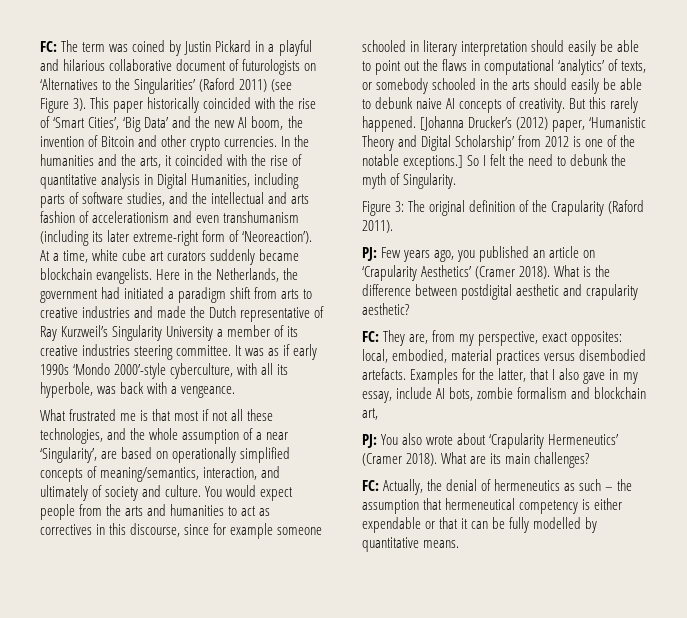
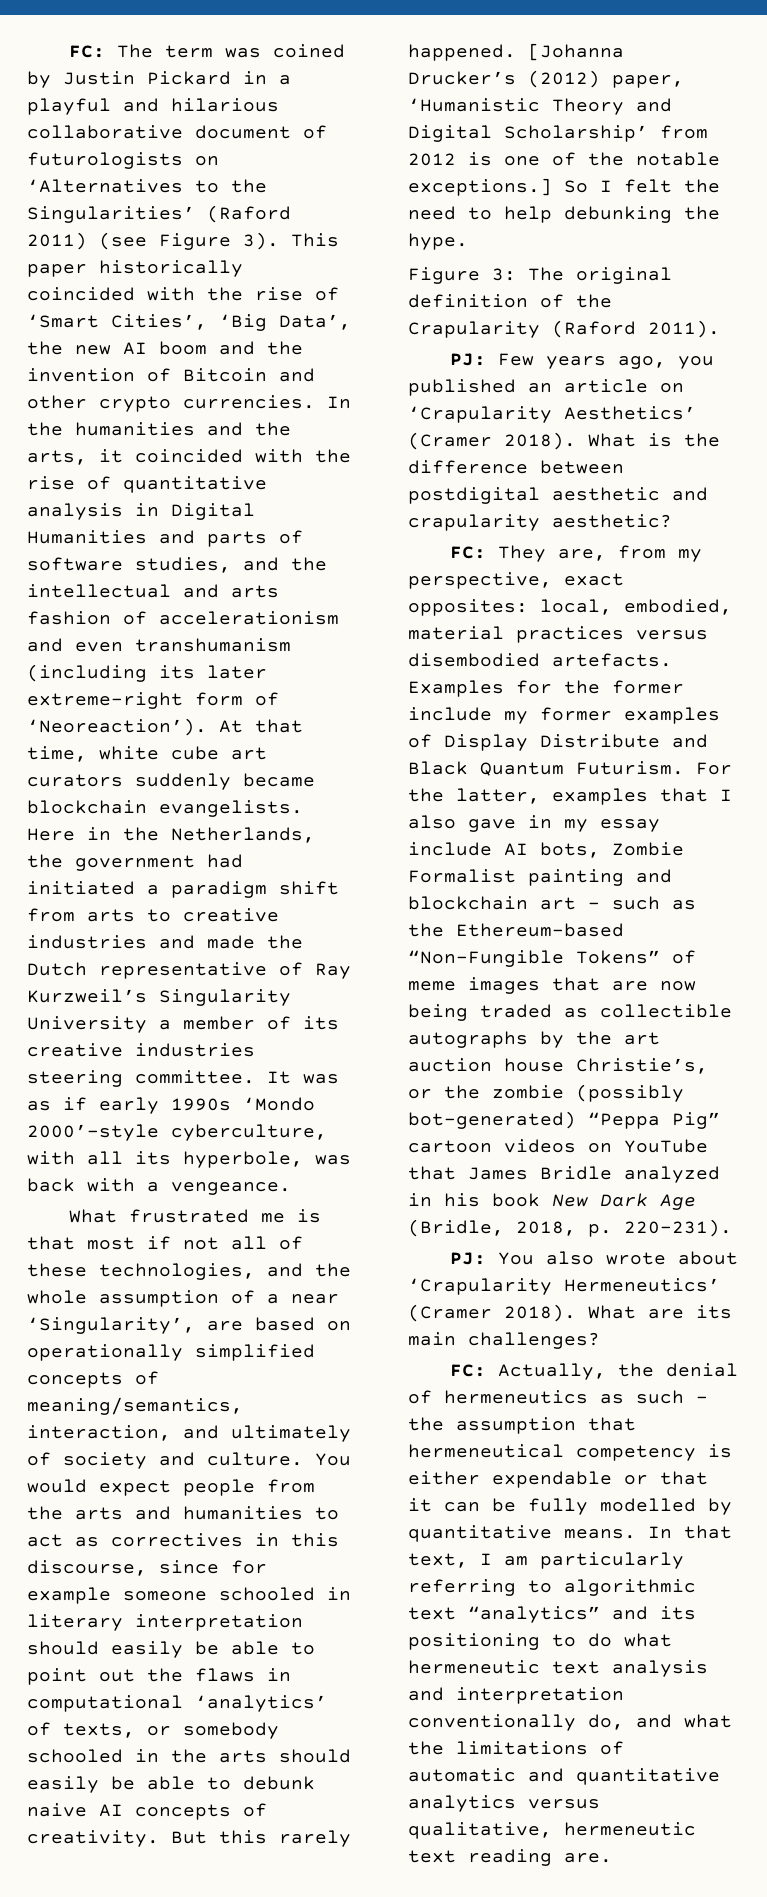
[144,116,192,128] Data’ and -> [279,314,351,330] Data’,
[251,116,284,130] boom, -> [159,341,255,355] boom and
[191,173,300,189] Humanities, including -> [27,530,195,544] Humanities and
[53,253,60,261] a -> [255,719,303,733] that
(244, 415) none -> [279,1236,303,1250] of
[570,154,627,166] [362,173,457,189] debunk the myth of Singularity. -> [504,206,720,223] [408,233,468,250] help debunking the hype.
[498,368,527,382] latter, -> [612,680,684,694] [408,707,720,724] [408,734,708,751] [408,761,732,776] [408,788,648,805] former include my former examples of Display Distribute and Black Quantum Futurism. For the latter, examples
[362,391,392,403] essay, -> [600,819,660,832] essay
[477,387,647,399] [362,408,378,420] zombie formalism and blockchain art, -> [612,842,684,856] [408,869,672,886] [408,896,696,910] [408,923,624,937] [408,950,696,967] [408,977,696,994] [408,1004,732,1021] [408,1031,660,1048] [408,1058,708,1074] [408,1084,684,1102] [408,1111,720,1129] [408,1139,708,1153] [408,1166,720,1183] [408,1193,696,1210] [408,1219,732,1237] Zombie Formalist painting and blockchain art – such as the Ethereum-based “Non-Fungible Tokens” of meme images that are now being traded as collectible autographs by the art auction house Christie’s, or the zombie (possibly bot-generated) “Peppa Pig” cartoon videos on YouTube that James Bridle analyzed in his book New Dark Age (Bridle, 2018, p. 220-231).
(460, 544) none -> [648,1525,732,1539] [408,1552,684,1569] [408,1579,696,1596] [408,1606,696,1623] [408,1633,672,1650] [408,1660,708,1677] [408,1687,624,1704] [408,1714,732,1731] [408,1741,624,1755] [408,1768,720,1785] [408,1795,600,1812] [408,1822,696,1839] [408,1849,612,1866] In that text, I am particularly referring to algorithmic text “analytics” and its positioning to do what hermeneutic text analysis and interpretation conventionally do, and what the limitations of automatic and quantitative analytics versus qualitative, hermeneutic text reading are.

